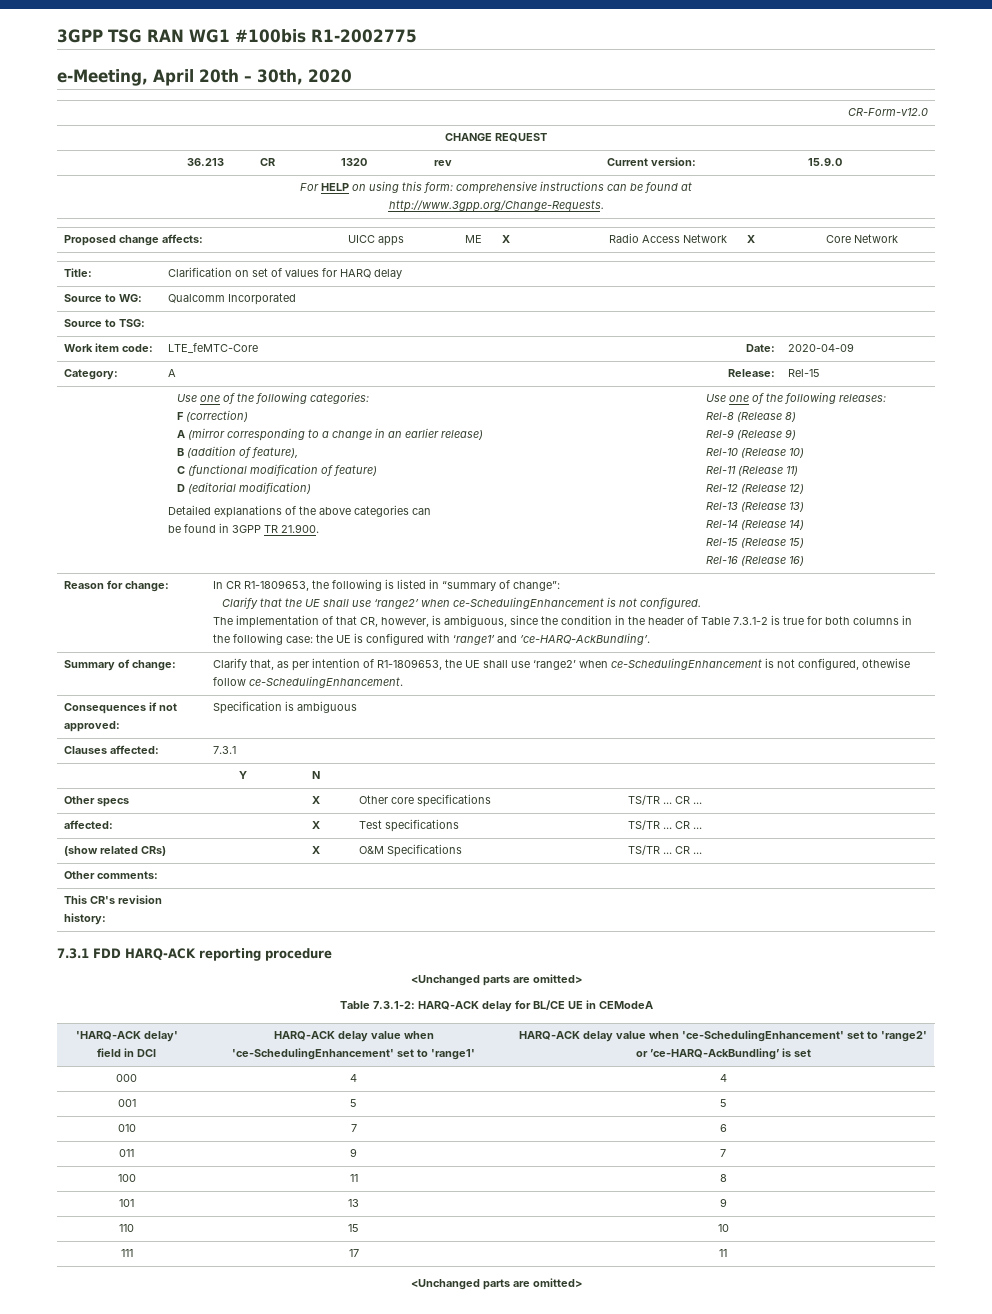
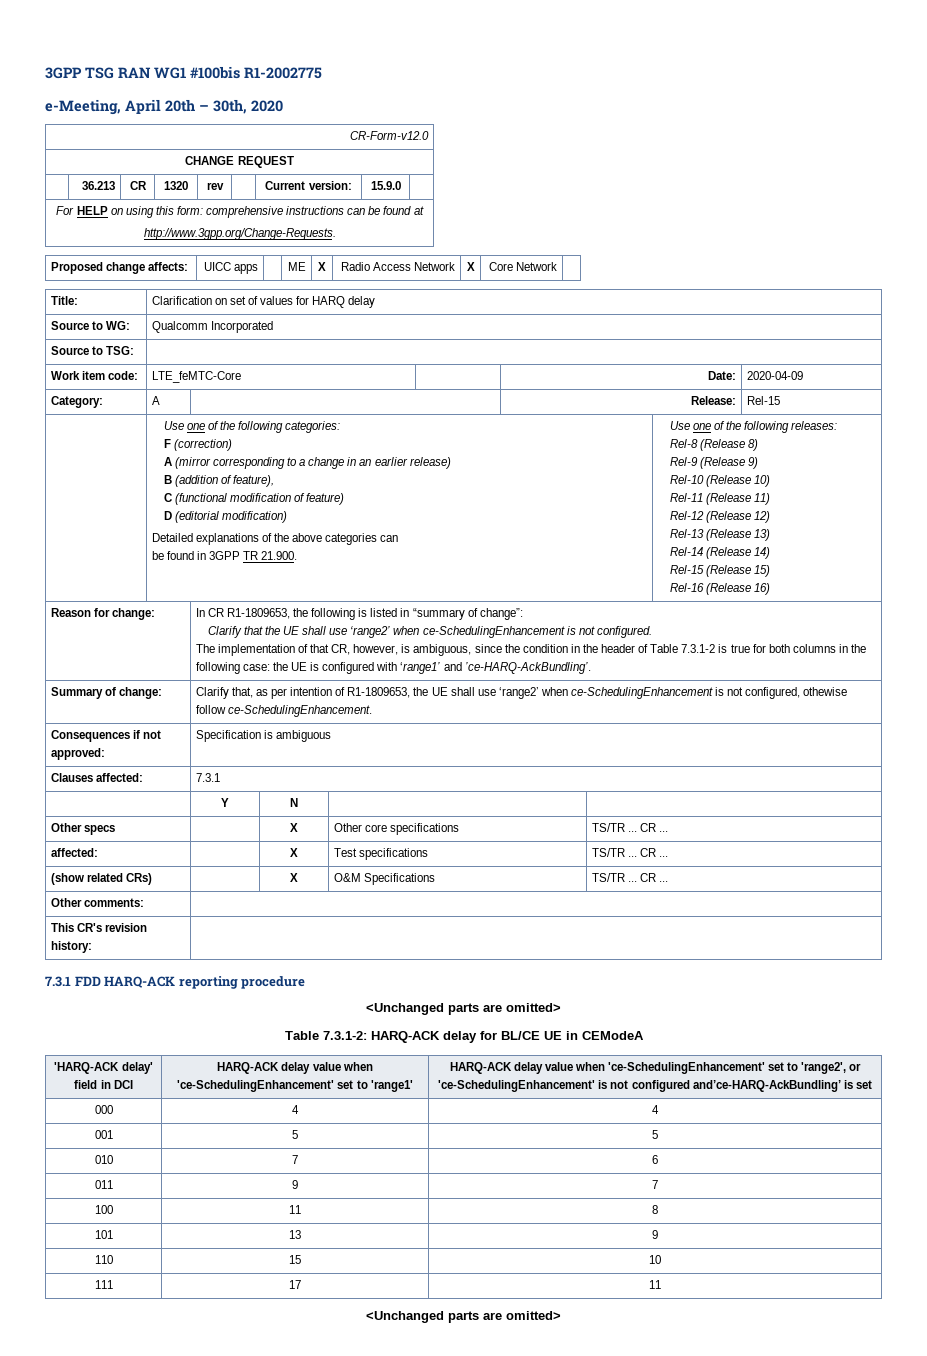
[880,1031,927,1042] [635,1048,779,1060] 'range2' or ’ce-HARQ-AckBundling’ -> [801,1062,862,1074] [438,1080,841,1092] 'range2', or 'ce-SchedulingEnhancement' is not configured and’ce-HARQ-AckBundling’

